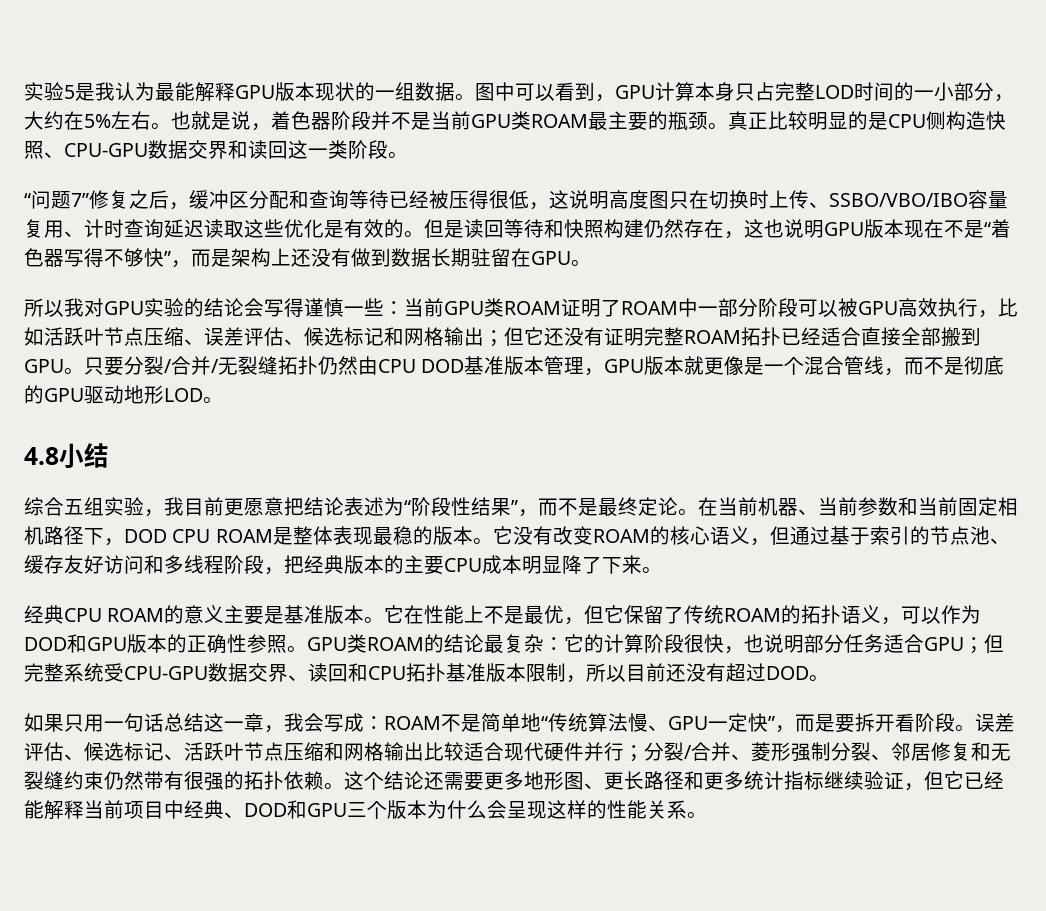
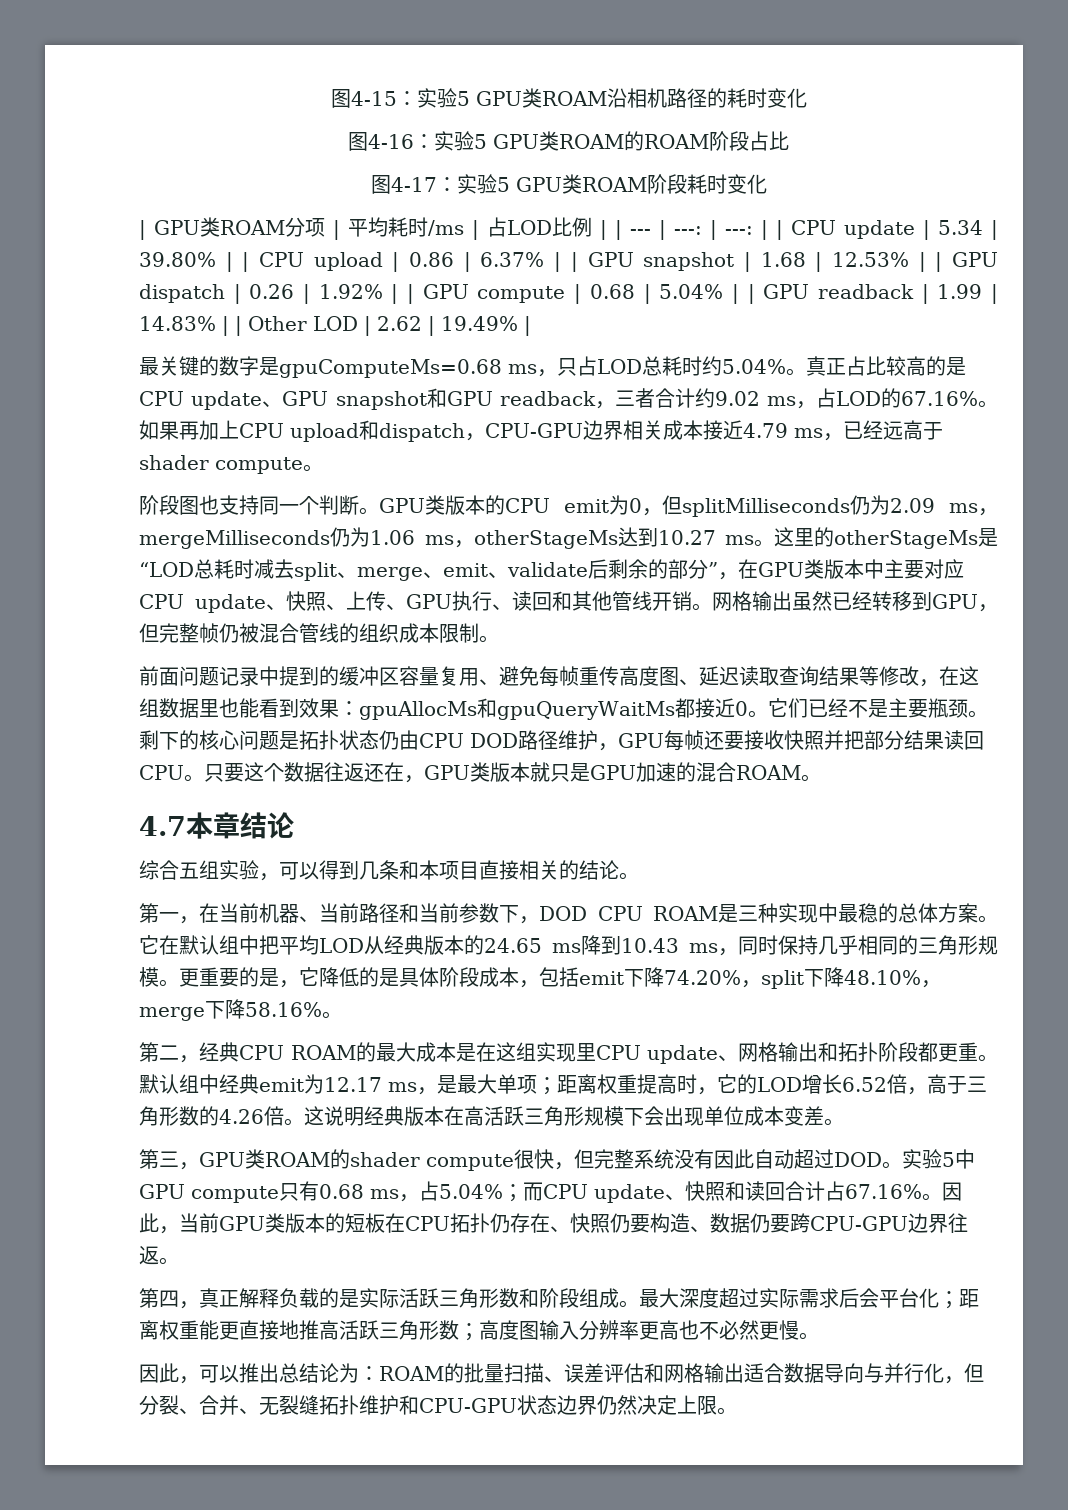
[24,82,1014,102] [24,111,1006,131] [24,140,408,159] [24,190,1008,210] [24,219,1011,239] [24,248,591,268] [24,298,1018,318] [24,327,981,347] [24,356,1005,376] [24,385,223,404] [24,443,109,469] 实验5是我认为最能解释GPU版本现状的一组数据。图中可以看到，GPU计算本身只占完整LOD时间的一小部分，大约在5%左右。也就是说，着色器阶段并不是当前GPU类ROAM最主要的瓶颈。真正比较明显的是CPU侧构造快照、CPU-GPU数据交界和读回这一类阶段。 // “问题7”修复之后，缓冲区分配和查询等待已经被压得很低，这说明高度图只在切换时上传、SSBO/VBO/IBO容量复用、计时查询延迟读取这些优化是有效的。但是读回等待和快照构建仍然存在，这也说明GPU版本现在不是“着色器写得不够快”，而是架构上还没有做到数据长期驻留在GPU。 // 所以我对GPU实验的结论会写得谨慎一些：当前GPU类ROAM证明了ROAM中一部分阶段可以被GPU高效执行，比如活跃叶节点压缩、误差评估、候选标记和网格输出；但它还没有证明完整ROAM拓扑已经适合直接全部搬到GPU。只要分裂/合并/无裂缝拓扑仍然由CPU DOD基准版本管理，GPU版本就更像是一个混合管线，而不是彻底的GPU驱动地形LOD。 // 4.8小结 -> [330,88,807,108] [348,131,789,151] [370,174,767,194] [139,217,998,240] [139,252,999,272] [139,284,999,304] [139,316,531,336] [139,356,966,378] [139,388,998,410] [139,420,943,442] [139,455,323,474] [139,495,998,517] [139,527,998,549] [139,559,964,581] [139,591,998,613] [139,623,499,643] [139,666,979,687] [139,698,988,720] [139,730,984,751] [139,762,821,783] [139,812,294,839] 图4-15：实验5 GPU类ROAM沿相机路径的耗时变化 // 图4-16：实验5 GPU类ROAM的ROAM阶段占比 // 图4-17：实验5 GPU类ROAM阶段耗时变化 // | GPU类ROAM分项 | 平均耗时/ms | 占LOD比例 | | --- | ---: | ---: | | CPU update | 5.34 | 39.80% | | CPU upload | 0.86 | 6.37% | | GPU snapshot | 1.68 | 12.53% | | GPU dispatch | 0.26 | 1.92% | | GPU compute | 0.68 | 5.04% | | GPU readback | 1.99 | 14.83% | | Other LOD | 2.62 | 19.49% | // 最关键的数字是gpuComputeMs=0.68 ms，只占LOD总耗时约5.04%。真正占比较高的是CPU update、GPU snapshot和GPU readback，三者合计约9.02 ms，占LOD的67.16%。如果再加上CPU upload和dispatch，CPU-GPU边界相关成本接近4.79 ms，已经远高于shader compute。 // 阶段图也支持同一个判断。GPU类版本的CPU emit为0，但splitMilliseconds仍为2.09 ms，mergeMilliseconds仍为1.06 ms，otherStageMs达到10.27 ms。这里的otherStageMs是“LOD总耗时减去split、merge、emit、validate后剩余的部分”，在GPU类版本中主要对应CPU update、快照、上传、GPU执行、读回和其他管线开销。网格输出虽然已经转移到GPU，但完整帧仍被混合管线的组织成本限制。 // 前面问题记录中提到的缓冲区容量复用、避免每帧重传高度图、延迟读取查询结果等修改，在这组数据里也能看到效果：gpuAllocMs和gpuQueryWaitMs都接近0。它们已经不是主要瓶颈。剩下的核心问题是拓扑状态仍由CPU DOD路径维护，GPU每帧还要接收快照并把部分结果读回CPU。只要这个数据往返还在，GPU类版本就只是GPU加速的混合ROAM。 // 4.7本章结论
[164,497,1018,517] [24,526,84,545] 我目前更愿意把结论表述为“阶段性结果”，而不是最终定论。在当前机器、当前参数和当前固定相机路径 -> [279,860,639,880] [139,903,499,924] 可以得到几条和本项目直接相关的结论。 // 第一，在当前机器、当前路径和当前参数
[292,526,1010,546] [24,555,662,575] 整体表现最稳的版本。它没有改变ROAM的核心语义，但通过基于索引的节点池、缓存友好访问和多线程阶段，把经典版本的主要CPU成本明显降了下来。 // -> [738,903,998,923] [139,935,998,956] [139,967,941,989] [139,999,342,1021] [139,1042,199,1063] 三种实现中最稳的总体方案。它在默认组中把平均LOD从经典版本的24.65 ms降到10.43 ms，同时保持几乎相同的三角形规模。更重要的是，它降低的是具体阶段成本，包括emit下降74.20%，split下降48.10%，merge下降58.16%。 // 第二，
[184,605,982,625] [24,634,1004,654] [24,663,829,683] [24,713,1015,733] [24,742,1011,762] [24,771,1004,791] [24,800,687,820] 意义主要是基准版本。它在性能上不是最优，但它保留了传统ROAM的拓扑语义，可以作为DOD和GPU版本的正确性参照。GPU类ROAM的结论最复杂：它的计算阶段很快，也说明部分任务适合GPU；但完整系统受CPU-GPU数据交界、读回和CPU拓扑基准版本限制，所以目前还没有超过DOD。 // 如果只用一句话总结这一章，我会写成：ROAM不是简单地“传统算法慢、GPU一定快”，而是要拆开看阶段。误差评估、候选标记、活跃叶节点压缩和网格输出比较适合现代硬件并行；分裂/合并、菱形强制分裂、邻居修复和无裂缝约束仍然带有很强的拓扑依赖。这个结论还需要更多地形图、更长路径和更多统计指标继续验证，但它已经能解释当前项目中经典、DOD和GPU三个版本为什么会呈现这样的性能关系 -> [375,1042,998,1064] [139,1074,987,1095] [139,1106,844,1126] [139,1149,975,1171] [139,1181,962,1203] [139,1213,968,1234] [139,1246,179,1265] [139,1288,979,1309] [139,1320,819,1341] [139,1363,984,1384] [139,1395,717,1415] 最大成本是在这组实现里CPU update、网格输出和拓扑阶段都更重。默认组中经典emit为12.17 ms，是最大单项；距离权重提高时，它的LOD增长6.52倍，高于三角形数的4.26倍。这说明经典版本在高活跃三角形规模下会出现单位成本变差。 // 第三，GPU类ROAM的shader compute很快，但完整系统没有因此自动超过DOD。实验5中GPU compute只有0.68 ms，占5.04%；而CPU update、快照和读回合计占67.16%。因此，当前GPU类版本的短板在CPU拓扑仍存在、快照仍要构造、数据仍要跨CPU-GPU边界往返。 // 第四，真正解释负载的是实际活跃三角形数和阶段组成。最大深度超过实际需求后会平台化；距离权重能更直接地推高活跃三角形数；高度图输入分辨率更高也不必然更慢。 // 因此，可以推出总结论为：ROAM的批量扫描、误差评估和网格输出适合数据导向与并行化，但分裂、合并、无裂缝拓扑维护和CPU-GPU状态边界仍然决定上限

